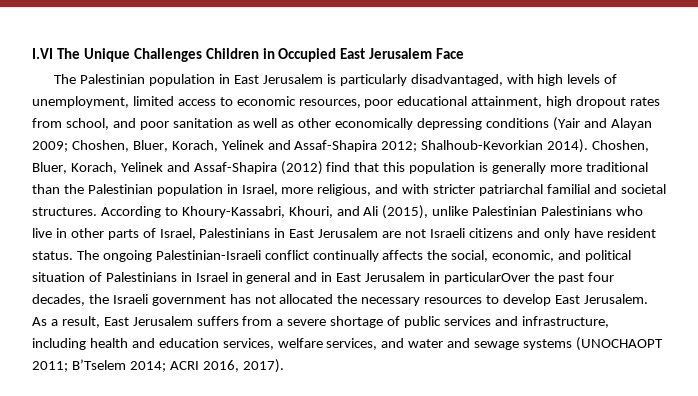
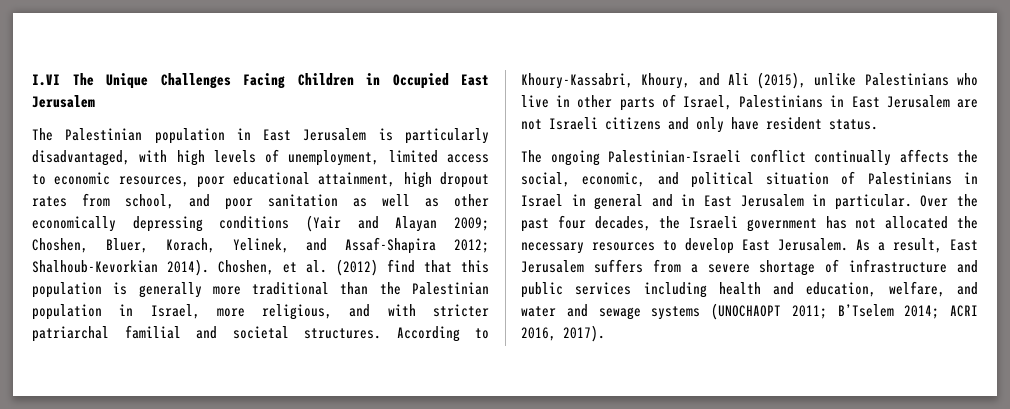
(202, 55) none -> [243,73,285,89] Facing
[436,48,465,59] Face -> (95, 101) none
[221,140,264,150] Yelinek -> [232,238,289,253] Yelinek,
[32,162,277,174] Bluer, Korach, Yelinek and Assaf-Shapira -> [283,260,327,273] et al.
[288,206,333,218] Khouri, -> [641,73,691,89] Khoury,
[472,206,538,216] Palestinian -> (857, 79) none
(73, 255) none -> (878, 124) //
[443,272,530,284] particularOver -> [834,194,949,210] particular. Over
[404,316,609,328] [32,338,378,350] public services and infrastructure, including health and education services, welfare services, -> [849,259,978,273] [521,281,945,298] infrastructure and public services including health and education, welfare,

